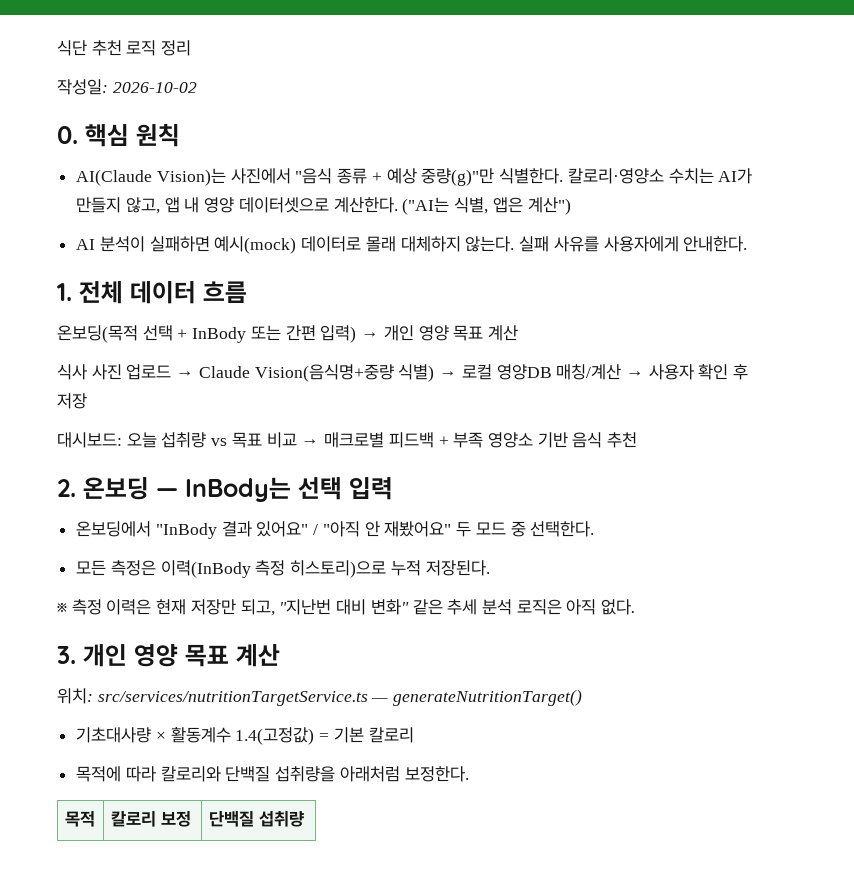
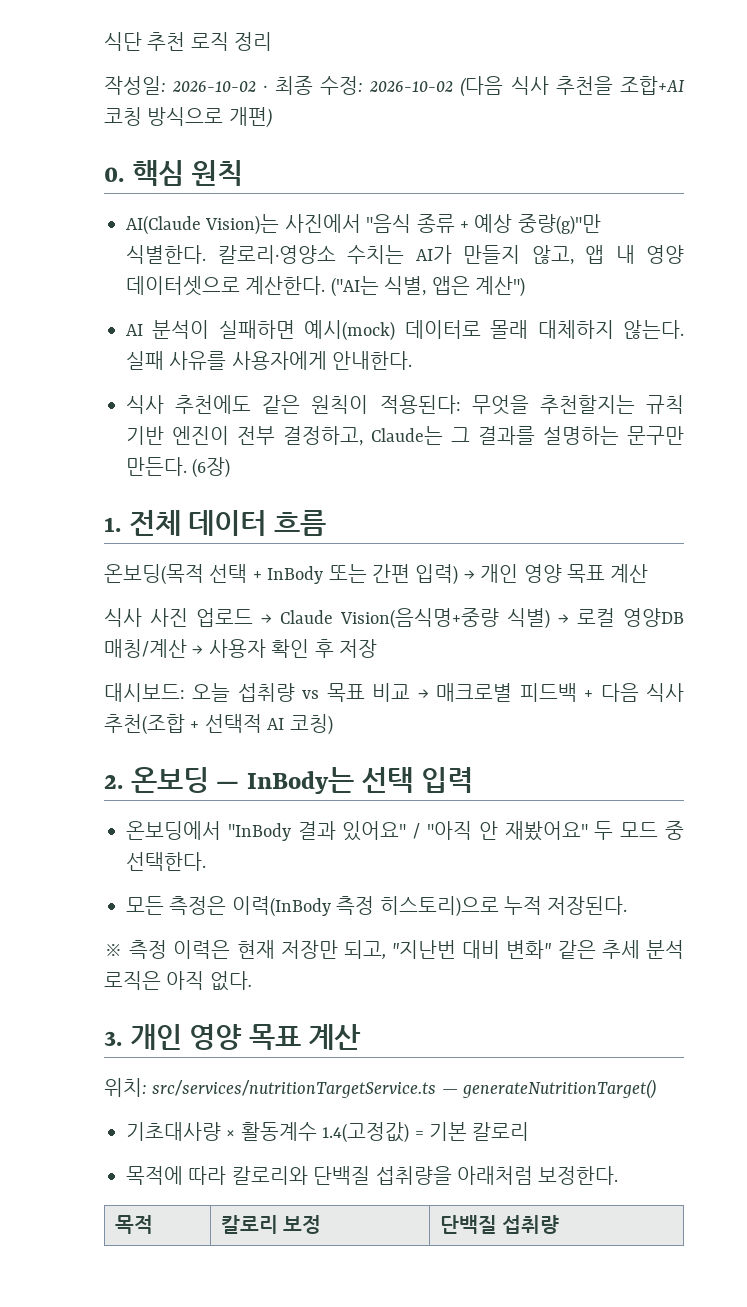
(197, 87) none -> [263,76,685,97] [104,107,272,128] · 최종 수정: 2026-10-02 (다음 식사 추천을 조합+AI 코칭 방식으로 개편)
(748, 244) none -> [126,395,684,415] [126,426,684,446] [126,457,231,478] // 식사 추천에도 같은 원칙이 적용된다: 무엇을 추천할지는 규칙 기반 엔진이 전부 결정하고, Claude는 그 결과를 설명하는 문구만 만든다. (6장)
[453,432,638,448] 부족 영양소 기반 음식 추천 -> [600,683,684,702] [104,714,333,735] 다음 식사 추천(조합 + 선택적 AI 코칭)

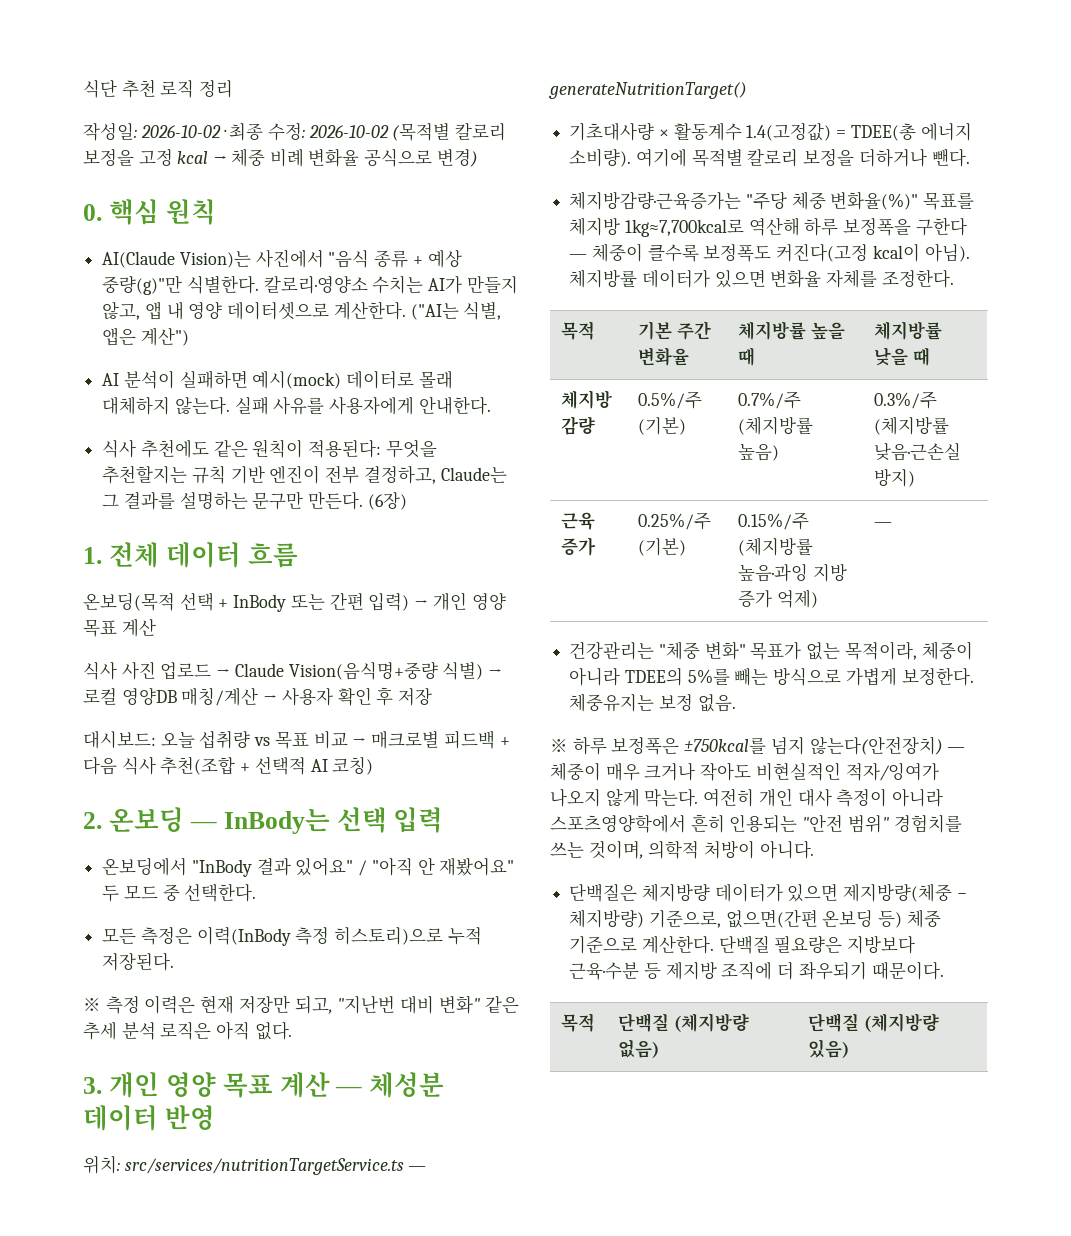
[460,76,685,97] [104,107,272,128] (다음 식사 추천을 조합+AI 코칭 방식으로 개편) -> [392,122,507,141] [83,148,478,167] (목적별 칼로리 보정을 고정 kcal → 체중 비례 변화율 공식으로 변경)
(362, 1037) none -> [335,1072,445,1098] [83,1105,215,1131] — 체성분 데이터 반영
[429,1122,530,1141] [126,1166,619,1185] [114,1215,153,1234] [220,1215,322,1234] [439,1215,560,1234] 기본 칼로리 // 목적에 따라 칼로리와 단백질 섭취량을 아래처럼 보정한다. // 목적 | 칼로리 보정 | 단백질 섭취량 -> [850,123,972,141] [569,148,970,167] [569,191,975,210] [569,217,967,237] [569,243,970,262] [569,269,954,288] [561,321,596,340] [638,321,711,340] [638,347,690,366] [738,321,845,340] [738,347,756,366] [874,321,943,340] [874,347,930,366] [561,390,613,409] [561,416,596,435] [638,391,703,409] [638,417,687,435] [738,391,802,409] [738,416,814,435] [738,443,780,461] [874,391,938,409] [874,416,950,435] [874,443,962,461] [874,468,916,487] [561,512,596,530] [561,537,596,556] [638,512,712,530] [638,538,687,556] [738,512,810,530] [738,537,814,556] [738,563,847,582] [738,589,818,608] [874,522,893,527] [569,641,973,660] [569,667,974,686] [569,693,736,712] [550,736,966,755] [550,762,939,781] [550,788,944,807] [550,814,962,833] [550,840,814,859] [569,883,967,902] [569,909,941,928] [569,935,916,954] [569,961,944,980] [561,1013,596,1032] [618,1013,749,1032] [618,1039,660,1058] [808,1013,939,1032] [808,1039,850,1058] TDEE(총 에너지 소비량). 여기에 목적별 칼로리 보정을 더하거나 뺀다. // 체지방감량·근육증가는 "주당 체중 변화율(%)" 목표를 체지방 1kg≈7,700kcal로 역산해 하루 보정폭을 구한다 — 체중이 클수록 보정폭도 커진다(고정 kcal이 아님). 체지방률 데이터가 있으면 변화율 자체를 조정한다. // 목적 | 기본 주간 변화율 | 체지방률 높을 때 | 체지방률 낮을 때 // 체지방 감량 | 0.5%/주 (기본) | 0.7%/주 (체지방률 높음) | 0.3%/주 (체지방률 낮음·근손실 방지) // 근육 증가 | 0.25%/주 (기본) | 0.15%/주 (체지방률 높음·과잉 지방 증가 억제) | — // 건강관리는 "체중 변화" 목표가 없는 목적이라, 체중이 아니라 TDEE의 5%를 빼는 방식으로 가볍게 보정한다. 체중유지는 보정 없음. // ※ 하루 보정폭은 ±750kcal를 넘지 않는다(안전장치) — 체중이 매우 크거나 작아도 비현실적인 적자/잉여가 나오지 않게 막는다. 여전히 개인 대사 측정이 아니라 스포츠영양학에서 흔히 인용되는 "안전 범위" 경험치를 쓰는 것이며, 의학적 처방이 아니다. // 단백질은 체지방량 데이터가 있으면 제지방량(체중 − 체지방량) 기준으로, 없으면(간편 온보딩 등) 체중 기준으로 계산한다. 단백질 필요량은 지방보다 근육·수분 등 제지방 조직에 더 좌우되기 때문이다. // 목적 | 단백질 (체지방량 없음) | 단백질 (체지방량 있음)

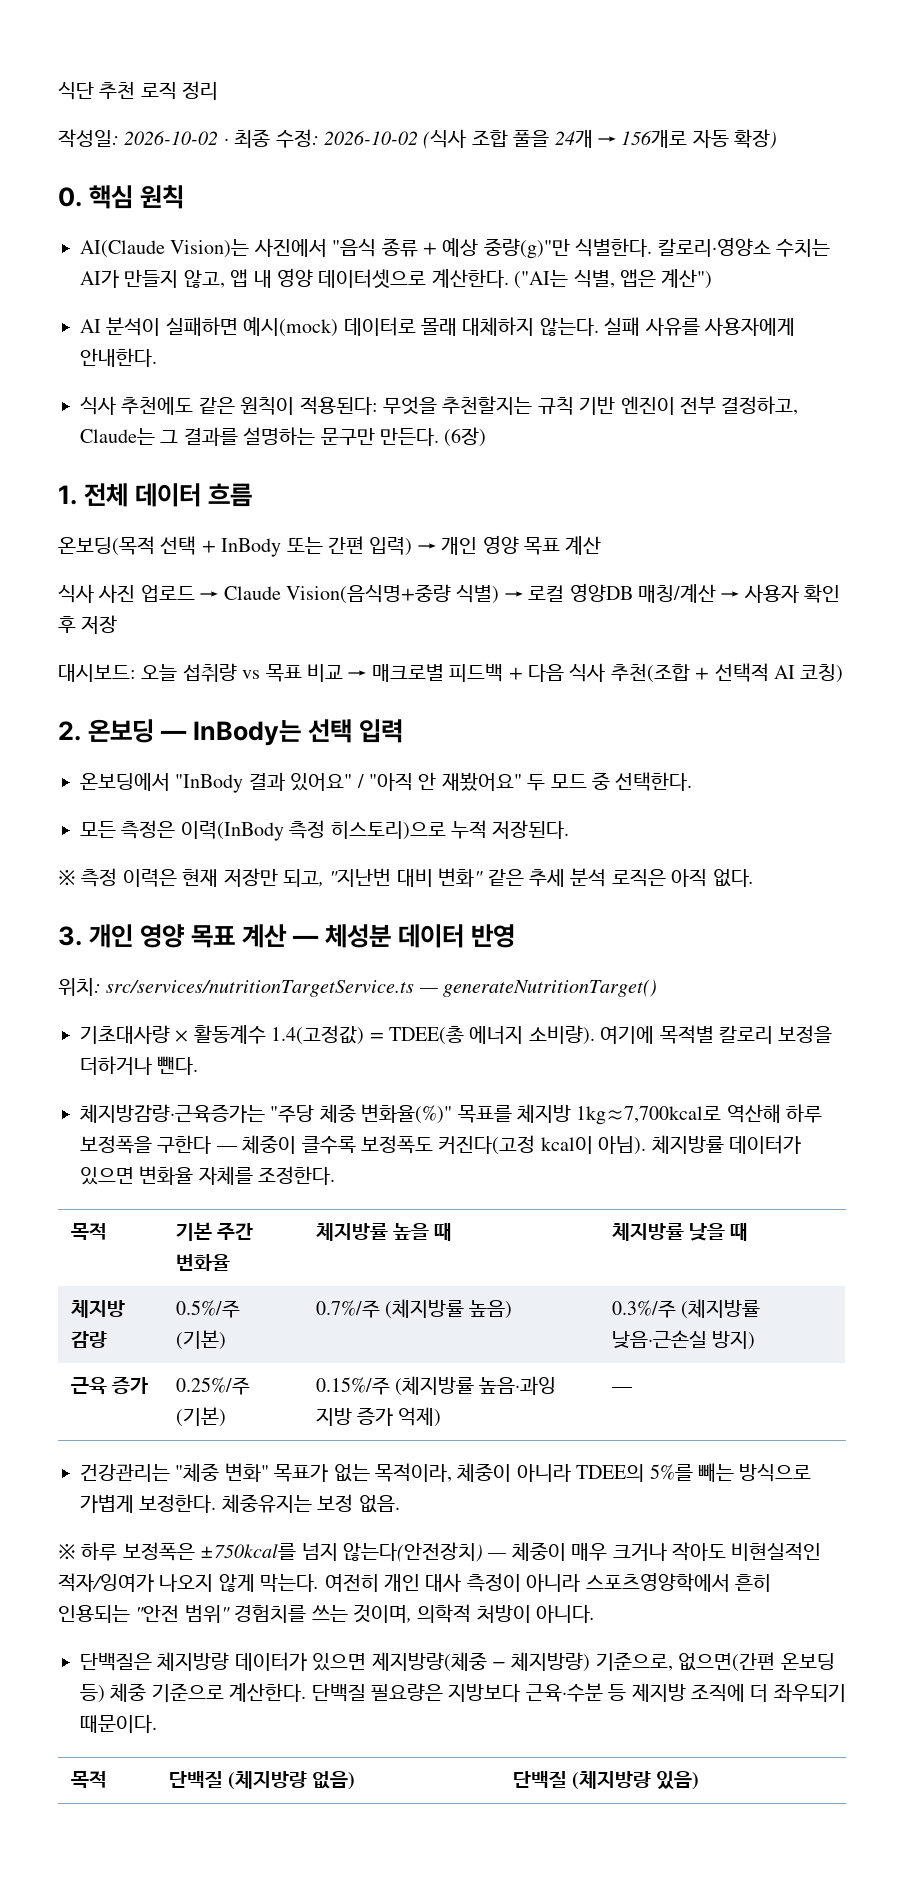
[392,122,507,141] [83,148,478,167] (목적별 칼로리 보정을 고정 kcal → 체중 비례 변화율 공식으로 변경) -> [423,129,778,149] (식사 조합 풀을 24개 → 156개로 자동 확장)

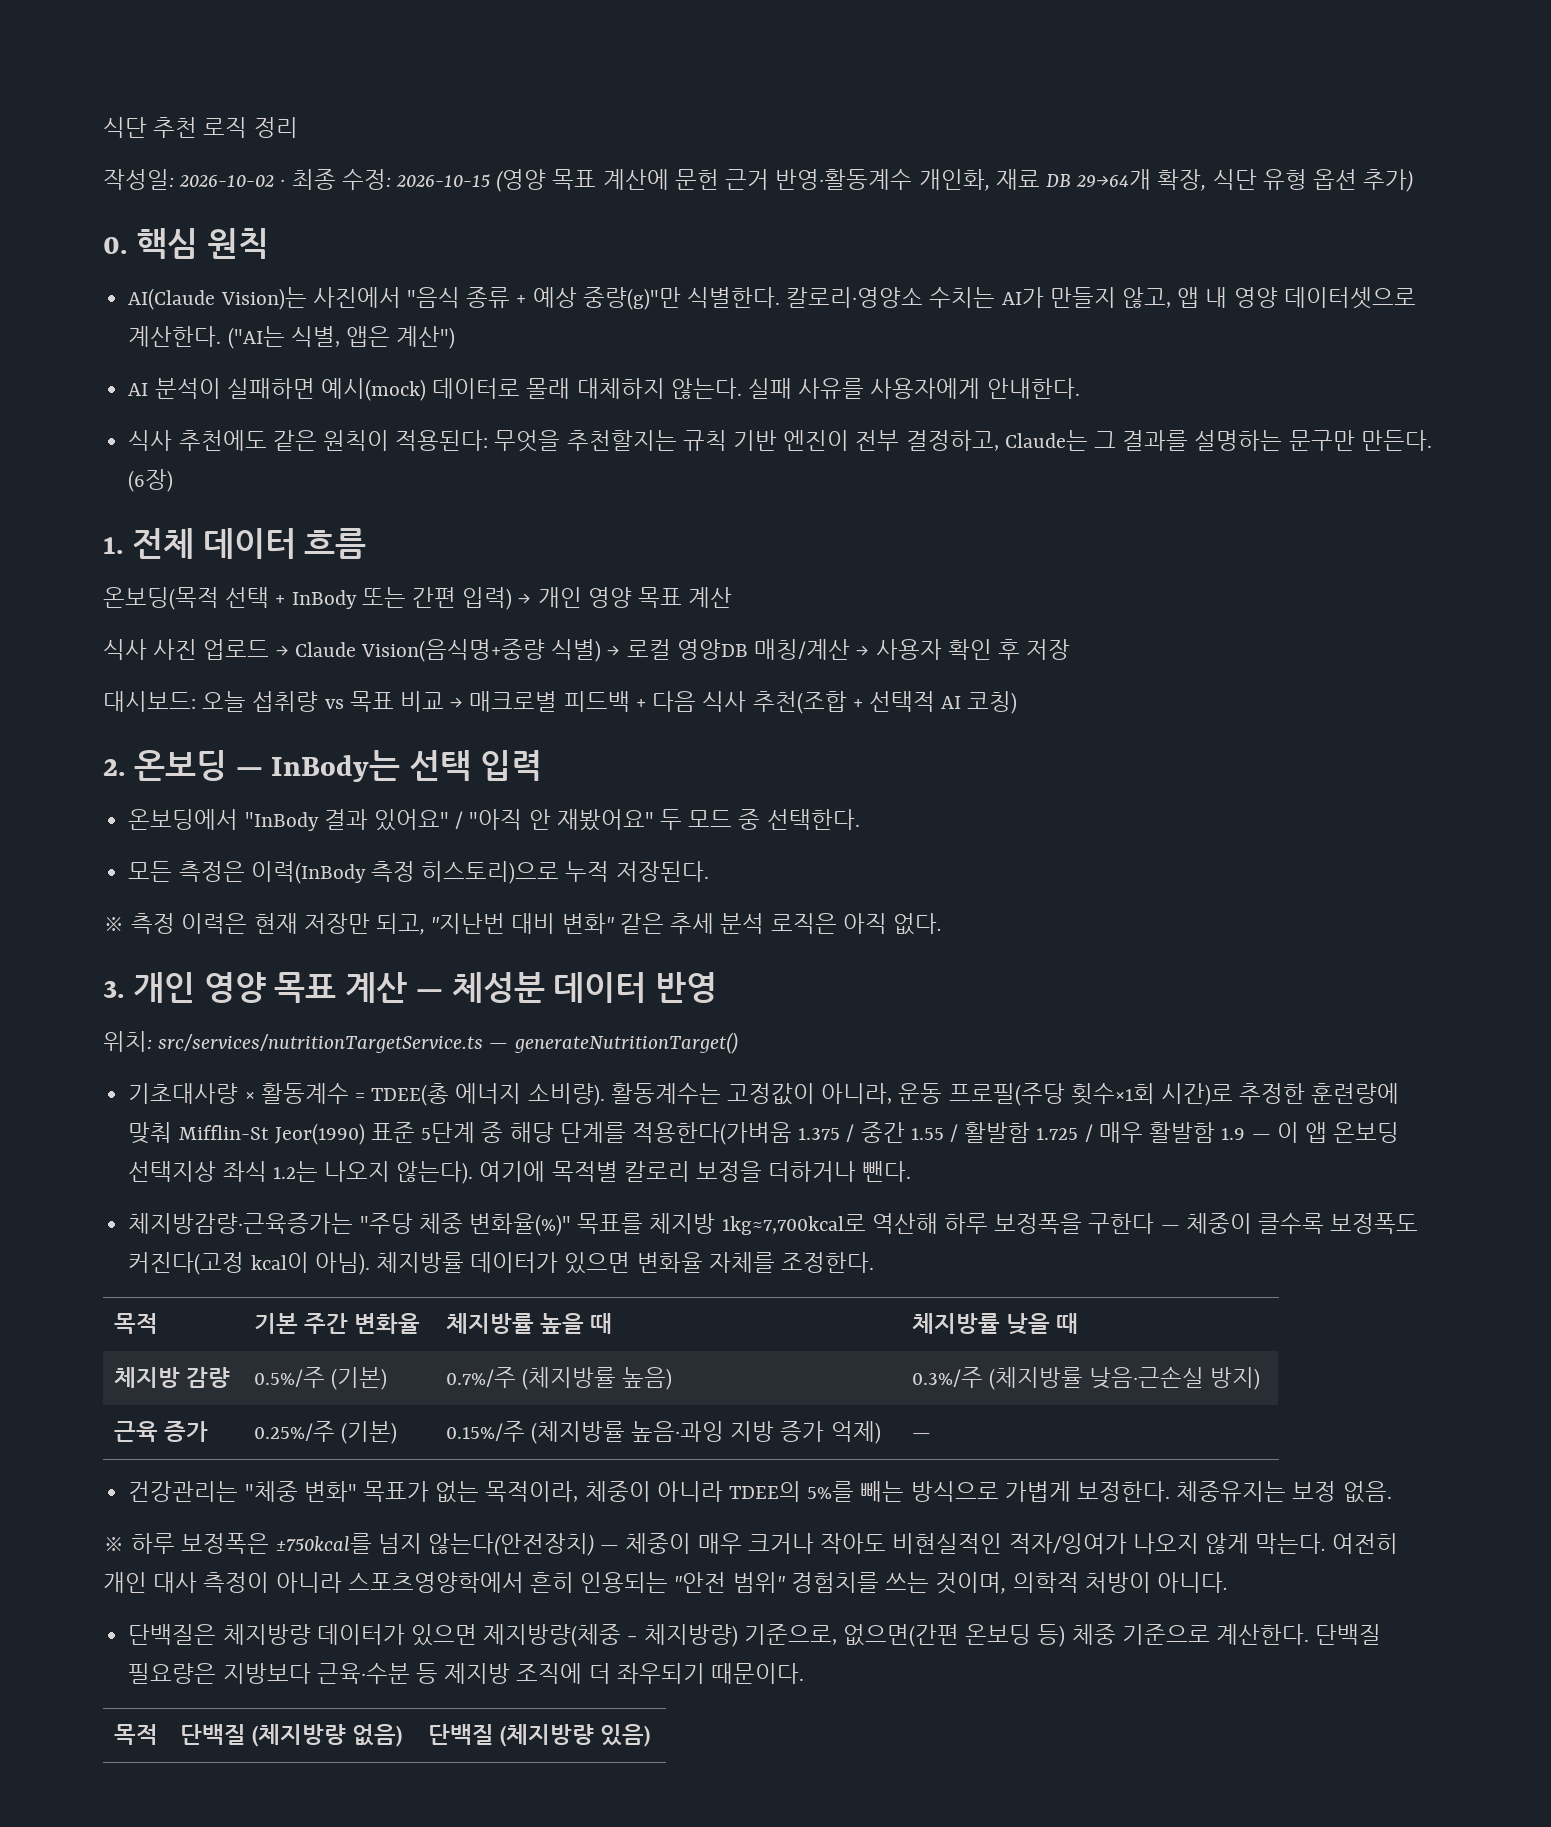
[324,129,778,149] 2026-10-02 (식사 조합 풀을 24개 → 156개로 자동 확장) -> [396,169,1414,192] 2026-10-15 (영양 목표 계산에 문헌 근거 반영·활동계수 개인화, 재료 DB 29→64개 확장, 식단 유형 옵션 추가)
[271,1025,365,1045] 1.4(고정값) -> (349, 1093) none
(595, 1035) none -> [610,1083,1400,1106] [128,1122,1400,1145] [128,1161,474,1184] 활동계수는 고정값이 아니라, 운동 프로필(주당 횟수×1회 시간)로 추정한 훈련량에 맞춰 Mifflin-St Jeor(1990) 표준 5단계 중 해당 단계를 적용한다(가벼움 1.375 / 중간 1.55 / 활발함 1.725 / 매우 활발함 1.9 — 이 앱 온보딩 선택지상 좌식 1.2는 나오지 않는다).

